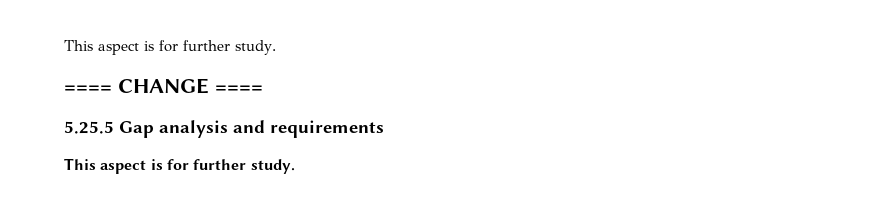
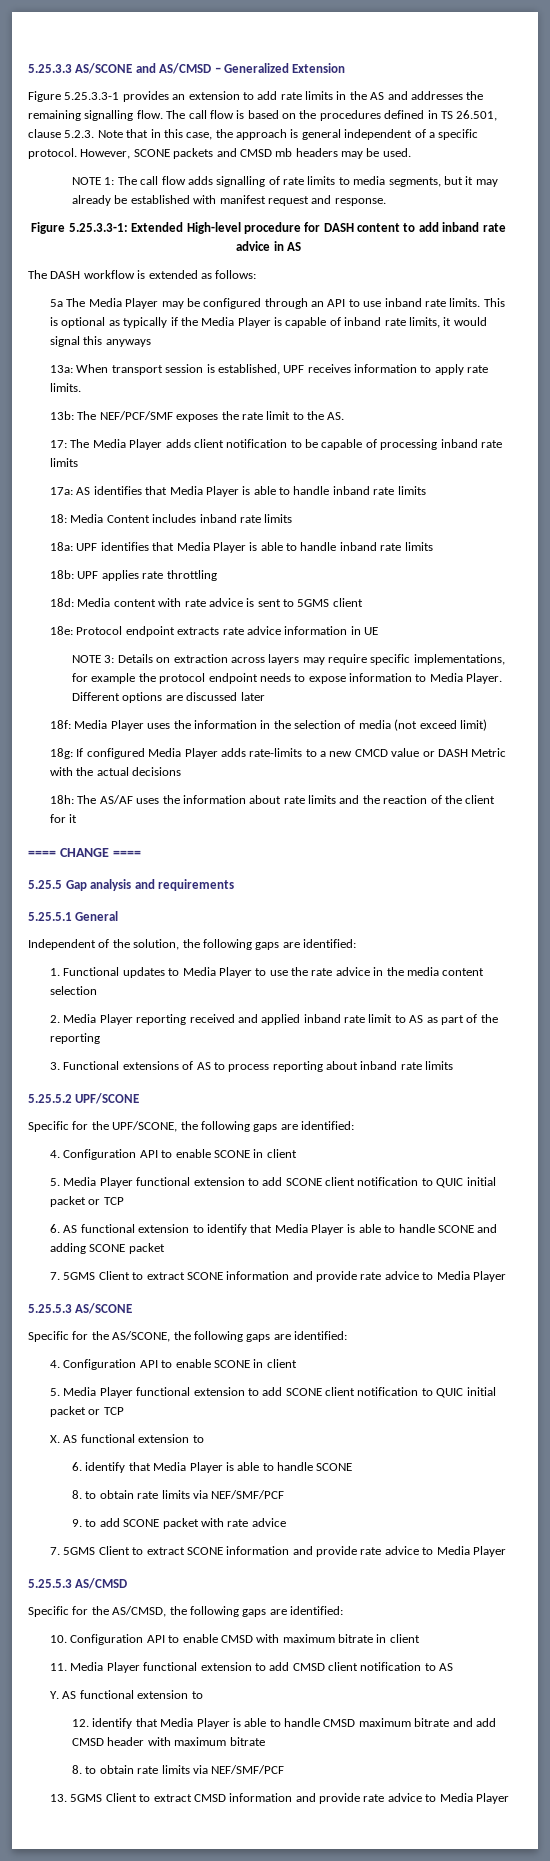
[64,40,276,55] This aspect is for further study. -> [28,63,346,74] [28,91,484,102] [28,110,498,121] [28,129,479,140] [28,148,411,159] [72,176,498,187] [72,195,386,206] [31,222,506,234] [236,241,301,251] [28,270,257,279] [50,298,505,309] [50,317,487,328] [50,336,151,347] [50,364,489,375] [50,383,82,392] [50,411,345,422] [50,439,502,450] [50,458,79,467] [50,486,426,497] [50,514,293,523] [50,542,433,553] [50,570,217,581] [50,598,363,607] [50,626,379,637] [72,654,505,665] [72,673,503,684] [72,692,265,703] [50,719,487,731] [50,748,507,759] [50,767,182,776] [50,795,496,804] [50,814,78,823] 5.25.3.3 AS/SCONE and AS/CMSD – Generalized Extension // Figure 5.25.3.3-1 provides an extension to add rate limits in the AS and addresses the remaining signalling flow. The call flow is based on the procedures defined in TS 26.501, clause 5.2.3. Note that in this case, the approach is general independent of a specific protocol. However, SCONE packets and CMSD mb headers may be used. // NOTE 1: The call flow adds signalling of rate limits to media segments, but it may already be established with manifest request and response. // Figure 5.25.3.3-1: Extended High-level procedure for DASH content to add inband rate advice in AS // The DASH workflow is extended as follows: // 5a The Media Player may be configured through an API to use inband rate limits. This is optional as typically if the Media Player is capable of inband rate limits, it would signal this anyways // 13a: When transport session is established, UPF receives information to apply rate limits. // 13b: The NEF/PCF/SMF exposes the rate limit to the AS. // 17: The Media Player adds client notification to be capable of processing inband rate limits // 17a: AS identifies that Media Player is able to handle inband rate limits // 18: Media Content includes inband rate limits // 18a: UPF identifies that Media Player is able to handle inband rate limits // 18b: UPF applies rate throttling // 18d: Media content with rate advice is sent to 5GMS client // 18e: Protocol endpoint extracts rate advice information in UE // NOTE 3: Details on extraction across layers may require specific implementations, for example the protocol endpoint needs to expose information to Media Player. Different options are discussed later // 18f: Media Player uses the information in the selection of media (not exceed limit) // 18g: If configured Media Player adds rate-limits to a new CMCD value or DASH Metric with the actual decisions // 18h: The AS/AF uses the information about rate limits and the reaction of the client for it
[64,158,295,174] This aspect is for further study. -> [28,911,119,921] [28,939,356,950] [50,967,485,978] [50,986,98,995] [50,1014,498,1025] [50,1033,101,1044] [50,1061,454,1072] [28,1093,140,1104] [28,1121,354,1132] [50,1149,297,1160] [50,1177,496,1188] [50,1196,124,1207] [50,1224,498,1235] [50,1243,165,1254] [50,1271,506,1282] [28,1303,133,1314] [28,1331,347,1342] [50,1359,297,1370] [50,1387,496,1398] [50,1406,124,1417] [50,1434,204,1443] [72,1462,353,1473] [72,1490,285,1499] [72,1518,286,1529] [50,1546,506,1557] [28,1578,128,1589] [28,1606,343,1617] [50,1634,420,1645] [50,1662,454,1673] [50,1690,203,1699] [72,1718,496,1729] [72,1737,265,1746] [72,1765,285,1774] [50,1793,509,1804] 5.25.5.1 General // Independent of the solution, the following gaps are identified: // 1. Functional updates to Media Player to use the rate advice in the media content selection // 2. Media Player reporting received and applied inband rate limit to AS as part of the reporting // 3. Functional extensions of AS to process reporting about inband rate limits // 5.25.5.2 UPF/SCONE // Specific for the UPF/SCONE, the following gaps are identified: // 4. Configuration API to enable SCONE in client // 5. Media Player functional extension to add SCONE client notification to QUIC initial packet or TCP // 6. AS functional extension to identify that Media Player is able to handle SCONE and adding SCONE packet // 7. 5GMS Client to extract SCONE information and provide rate advice to Media Player // 5.25.5.3 AS/SCONE // Specific for the AS/SCONE, the following gaps are identified: // 4. Configuration API to enable SCONE in client // 5. Media Player functional extension to add SCONE client notification to QUIC initial packet or TCP // X. AS functional extension to // 6. identify that Media Player is able to handle SCONE // 8. to obtain rate limits via NEF/SMF/PCF // 9. to add SCONE packet with rate advice // 7. 5GMS Client to extract SCONE information and provide rate advice to Media Player // 5.25.5.3 AS/CMSD // Specific for the AS/CMSD, the following gaps are identified: // 10. Configuration API to enable CMSD with maximum bitrate in client // 11. Media Player functional extension to add CMSD client notification to AS // Y. AS functional extension to // 12. identify that Media Player is able to handle CMSD maximum bitrate and add CMSD header with maximum bitrate // 8. to obtain rate limits via NEF/SMF/PCF // 13. 5GMS Client to extract CMSD information and provide rate advice to Media Player

